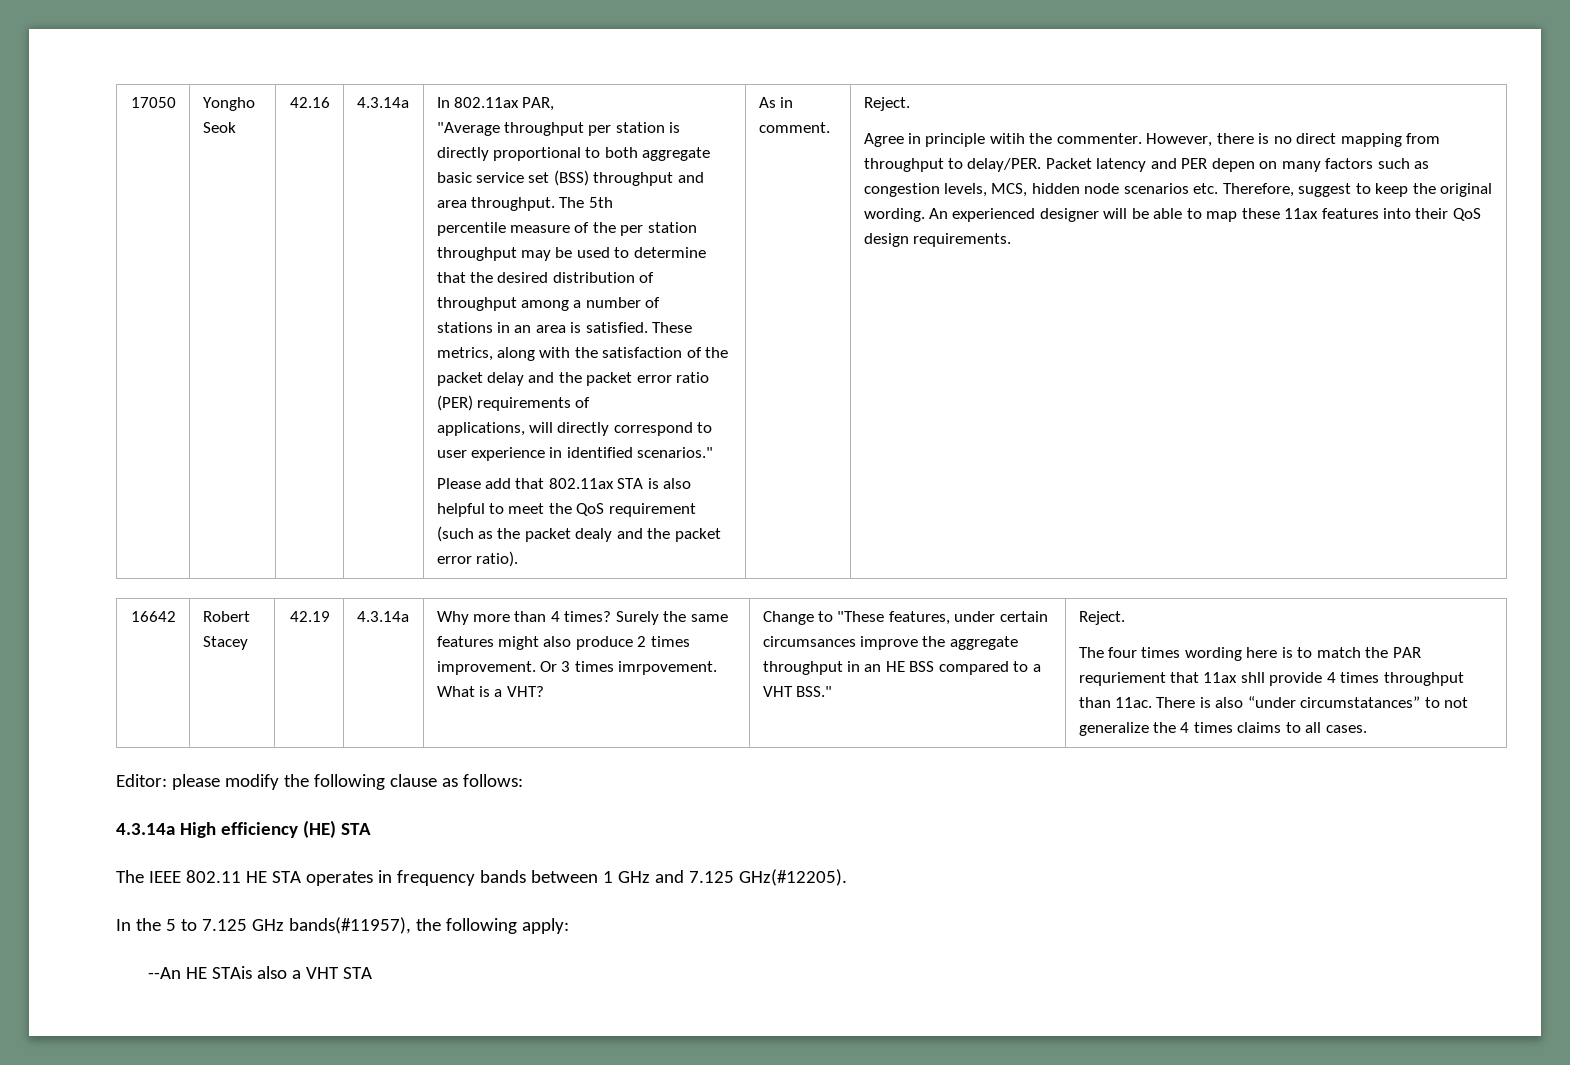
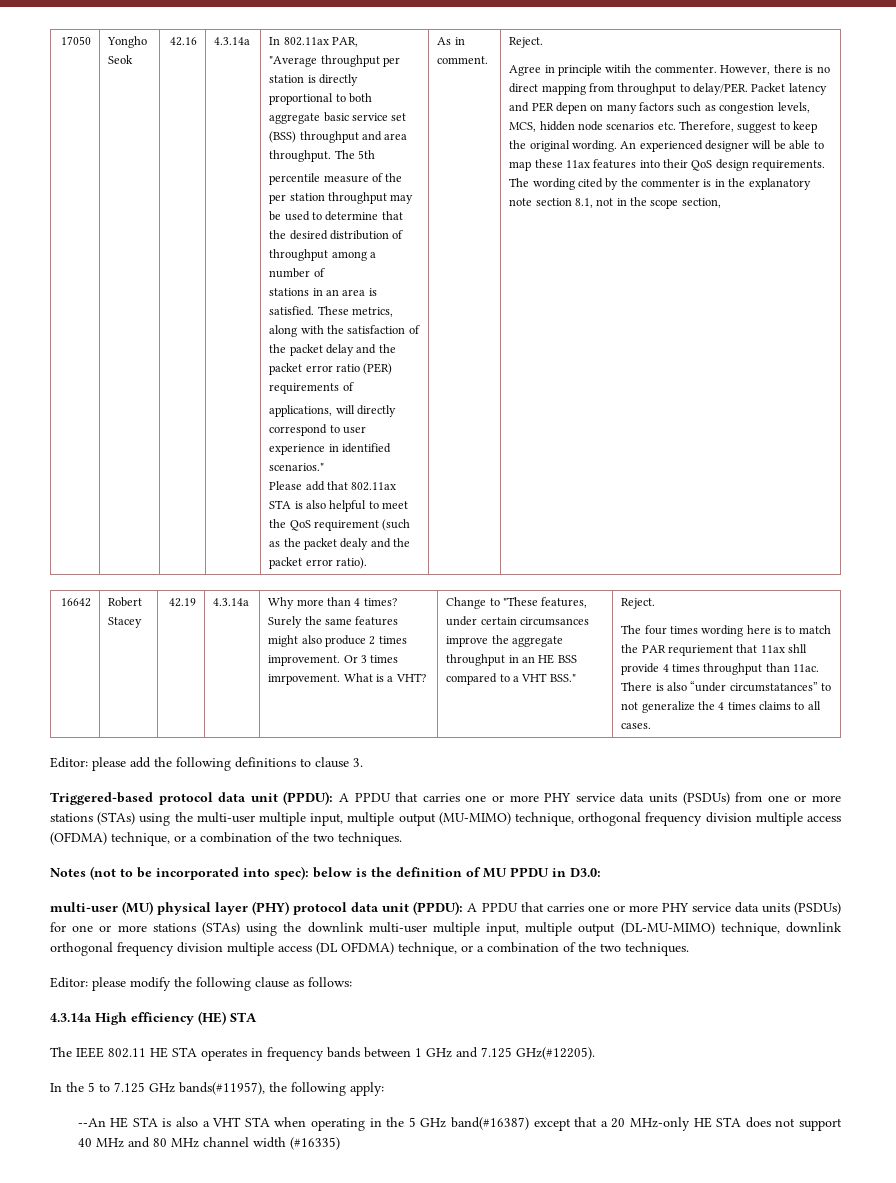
(1012, 240) none -> [509,178,811,190] [509,197,721,209] The wording cited by the commenter is in the explanatory note section 8.1, not in the scope section,
(1367, 729) none -> [50,757,363,771] [50,791,842,805] [50,812,842,826] [50,832,402,846] [50,866,601,880] [50,901,841,915] [50,922,842,936] [50,942,689,956] // Editor: please add the following definitions to clause 3. // Triggered-based protocol data unit (PPDU): A PPDU that carries one or more PHY service data units (PSDUs) from one or more stations (STAs) using the multi-user multiple input, multiple output (MU-MIMO) technique, orthogonal frequency division multiple access (OFDMA) technique, or a combination of the two techniques. // Notes (not to be incorporated into spec): below is the definition of MU PPDU in D3.0: // multi-user (MU) physical layer (PHY) protocol data unit (PPDU): A PPDU that carries one or more PHY service data units (PSDUs) for one or more stations (STAs) using the downlink multi-user multiple input, multiple output (DL-MU-MIMO) technique, downlink orthogonal frequency division multiple access (DL OFDMA) technique, or a combination of the two techniques.
[212,966,253,979] STAis -> [132,1117,172,1127] STA is
(373, 973) none -> [274,1117,843,1131] [77,1137,340,1150] when operating in the 5 GHz band(#16387) except that a 20 MHz-only HE STA does not support 40 MHz and 80 MHz channel width (#16335)

